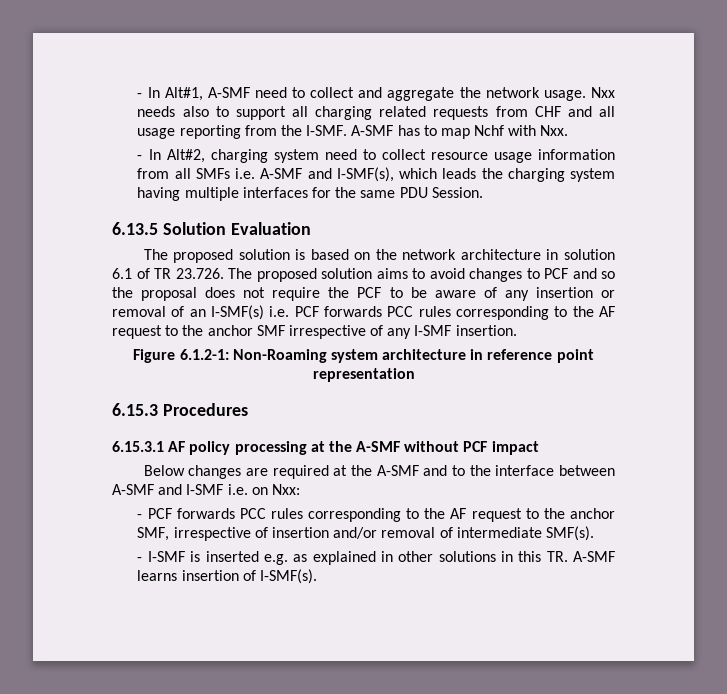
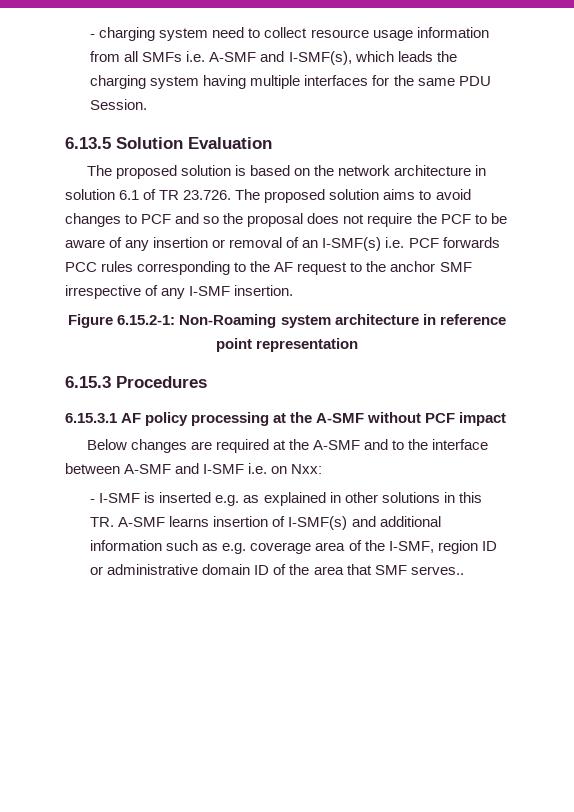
[137,87,615,101] [137,106,615,120] [137,125,569,139] [137,149,205,163] - In Alt#1, A-SMF need to collect and aggregate the network usage. Nxx needs also to support all charging related requests from CHF and all usage reporting from the I-SMF. A-SMF has to map Nchf with Nxx. // - In Alt#2, -> [90,34,96,38] -
[179,349,229,360] 6.1.2-1: -> [117,315,176,325] 6.15.2-1:
[137,508,615,522] [137,526,594,541] // - PCF forwards PCC rules corresponding to the AF request to the anchor SMF, irrespective of insertion and/or removal of intermediate SMF(s). -> (323, 469) none
[260,569,318,584] I-SMF(s). -> [288,516,441,530] [90,540,497,554] [90,564,464,575] I-SMF(s) and additional information such as e.g. coverage area of the I-SMF, region ID or administrative domain ID of the area that SMF serves..

